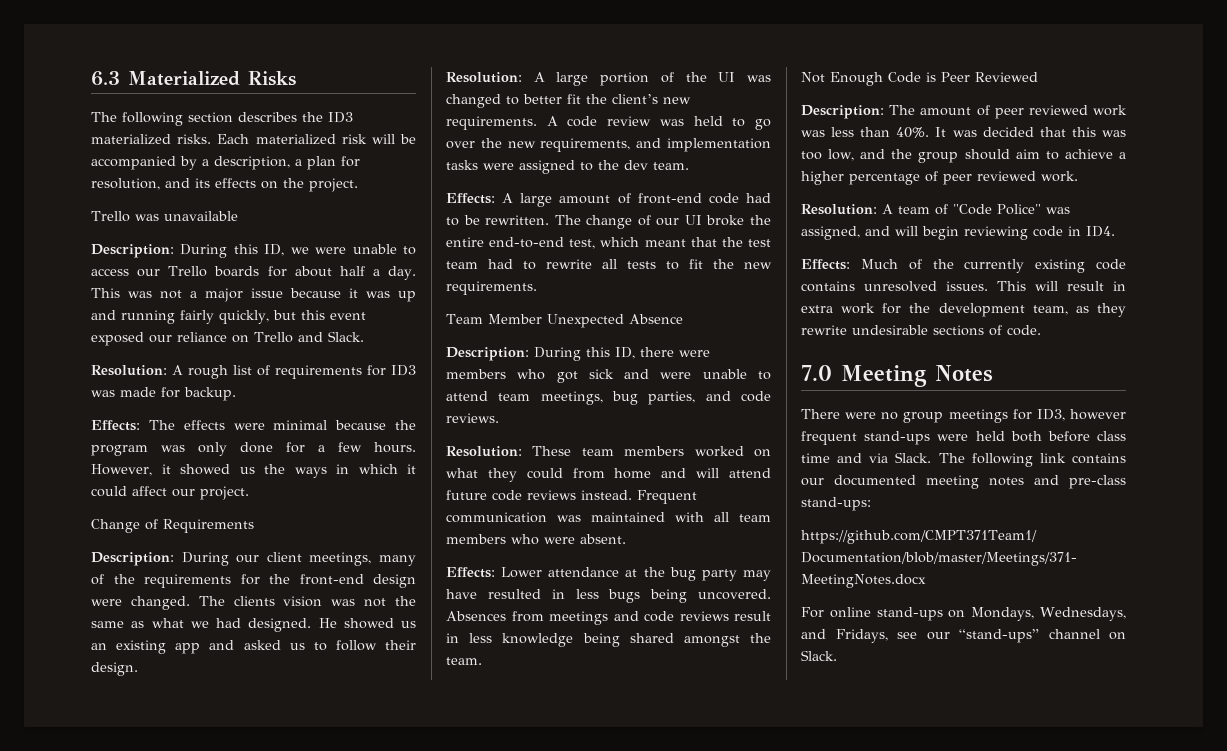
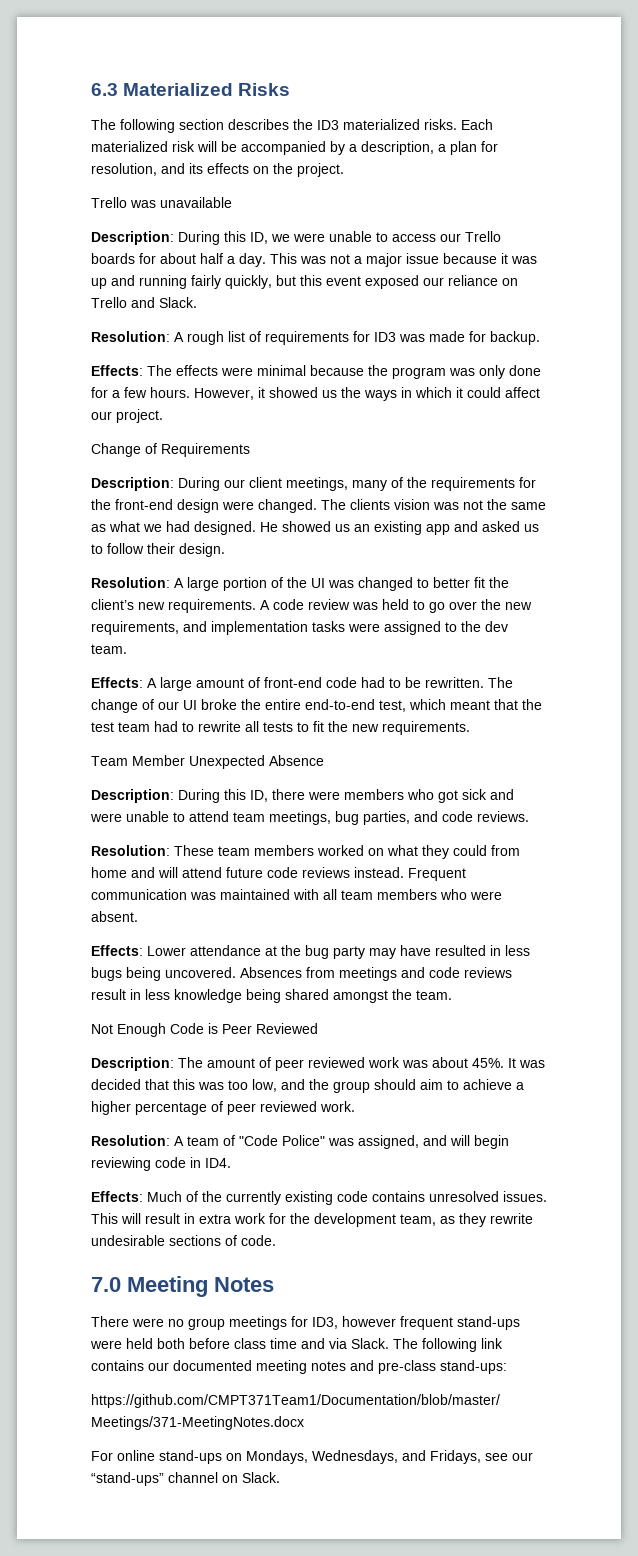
[831,127,930,138] less than 40%. -> [432,1057,504,1068] about 45%.

